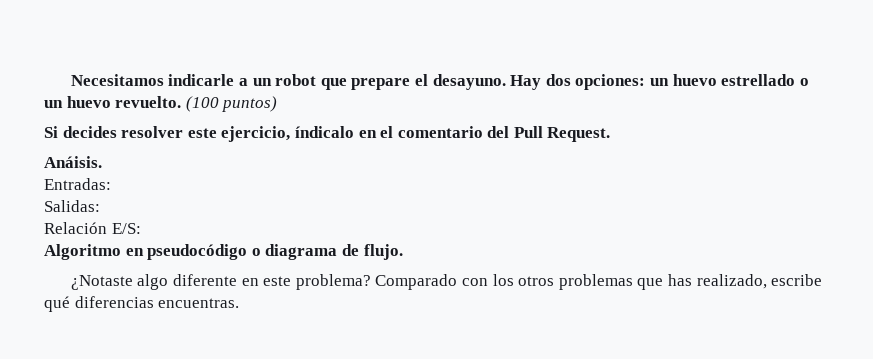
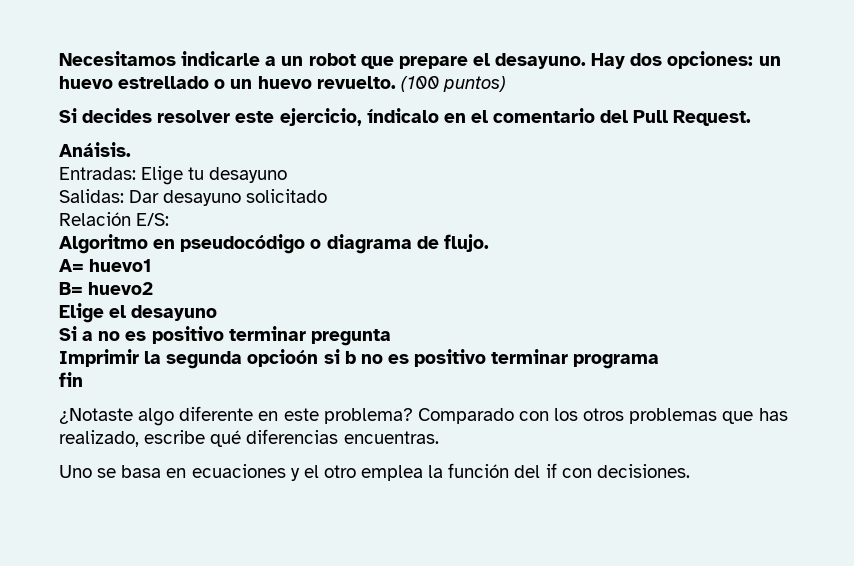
[44,200,100,212] // Salidas: -> [141,166,288,185] [59,189,328,206] Elige tu desayuno // Salidas: Dar desayuno solicitado
(403, 252) none -> [59,259,153,272] [59,282,154,295] [59,303,218,323] [59,326,391,346] [59,349,660,369] [59,372,83,387] // A= huevo1 // B= huevo2 // Elige el desayuno // Si a no es positivo terminar pregunta // Imprimir la segunda opcioón si b no es positivo terminar programa // fin
(240, 303) none -> [59,463,690,481] // Uno se basa en ecuaciones y el otro emplea la función del if con decisiones.

